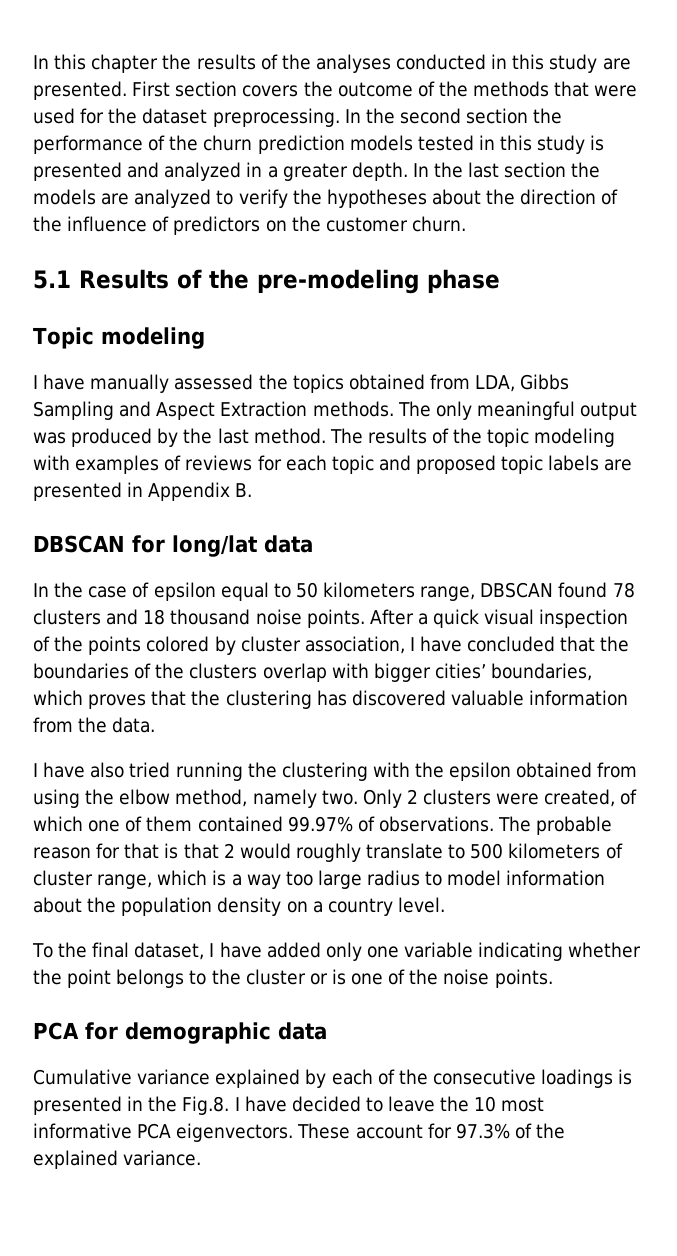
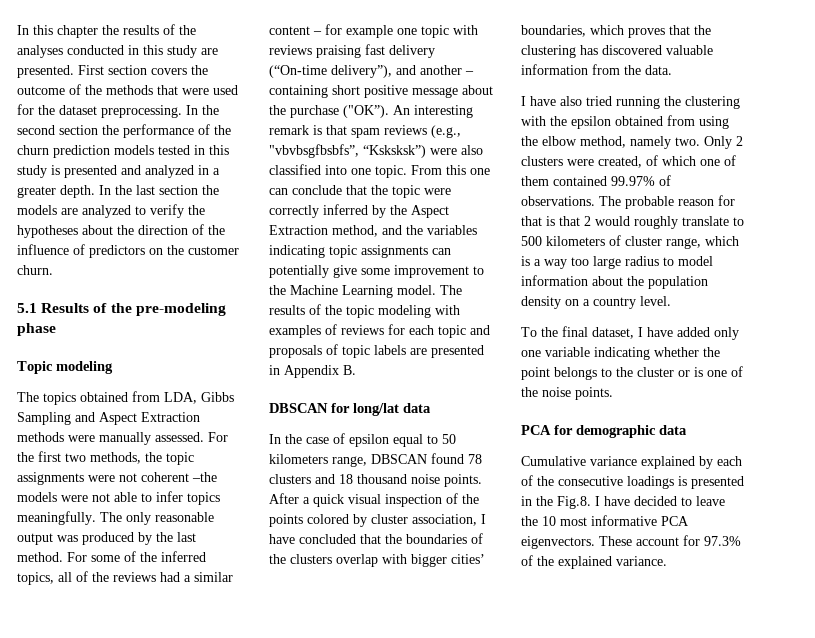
[33,374,288,393] I have manually assessed the -> [17,392,39,402] The
[312,401,394,417] methods. -> [17,432,228,445] [17,451,194,465] [17,472,217,485] [17,491,220,505] [17,511,96,525] methods were manually assessed. For the first two methods, the topic assignments were not coherent –the models were not able to infer topics meaningfully.
[476,401,575,420] meaningful -> [155,512,214,522] reasonable
(326, 436) none -> [67,551,206,562] [17,571,233,585] [269,24,478,38] [269,44,435,58] [269,65,474,78] [269,85,493,98] [269,105,473,118] [269,125,461,138] [269,144,483,158] [269,164,490,178] [269,185,451,198] [269,204,449,218] [269,225,477,237] [269,245,451,258] [269,265,484,278] [269,285,436,298] For some of the inferred topics, all of the reviews had a similar content – for example one topic with reviews praising fast delivery (“On-time delivery”), and another – containing short positive message about the purchase ("OK”). An interesting remark is that spam reviews (e.g., "vbvbsgfbsbfs”, “Ksksksk”) were also classified into one topic. From this one can conclude that the topic were correctly inferred by the Aspect Extraction method, and the variables indicating topic assignments can potentially give some improvement to the Machine Learning model.
[416,455,497,474] proposed -> [269,344,338,358] proposals of

